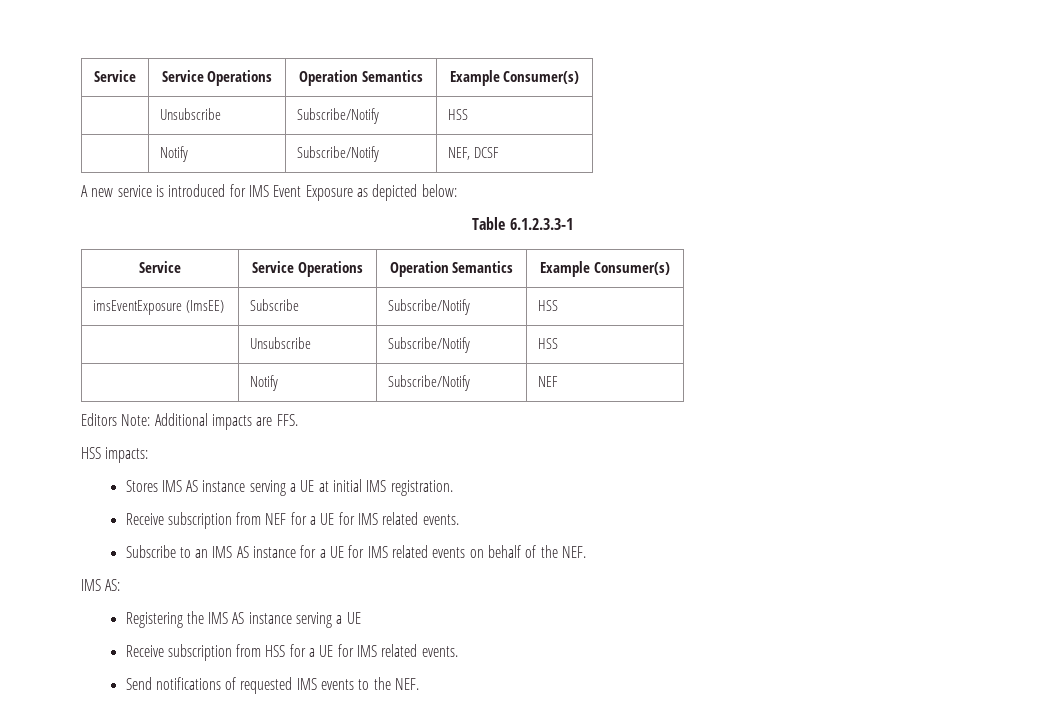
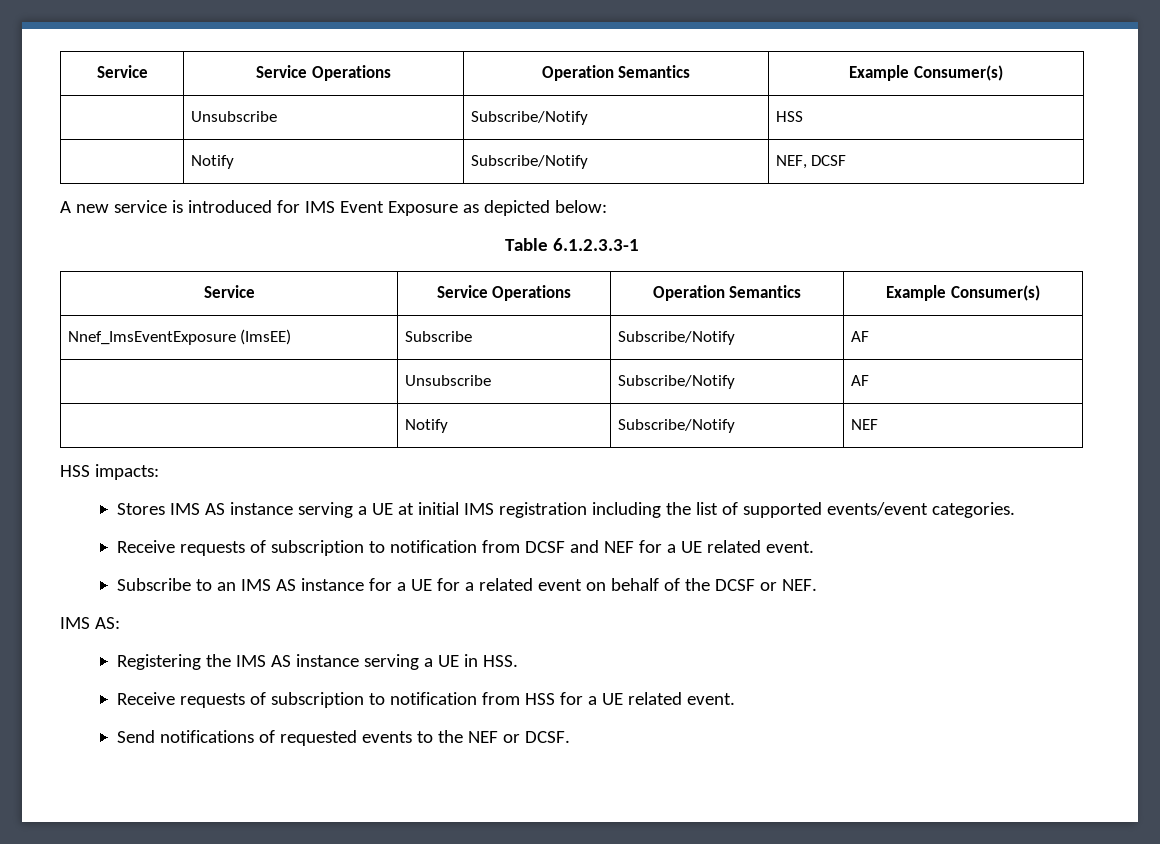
[93,300,183,315] imsEventExposure -> [67,331,236,345] Nnef_ImsEventExposure
[538,300,559,311] [250,337,312,349] [388,337,471,353] [538,338,559,349] HSS // | Unsubscribe | Subscribe/Notify | HSS -> [850,331,869,342] [404,375,491,386] [617,375,735,389] [850,375,869,386] AF // | Unsubscribe | Subscribe/Notify | AF
[81,413,298,430] // Editors Note: Additional impacts are FFS. -> (878, 424) none
[390,480,453,496] [125,512,459,529] registration. // Receive subscription from NEF for a UE for IMS related events. -> [499,502,1016,518] [117,540,815,556] registration including the list of supported events/event categories. // Receive requests of subscription to notification from DCSF and NEF for a UE related event.
[367,545,466,558] IMS related events -> [465,578,583,591] a related event
(558, 551) none -> [715,579,778,591] DCSF or
[125,644,232,661] // Receive subscription -> [464,654,519,667] [117,692,478,708] in HSS. // Receive requests of subscription to notification
[337,644,458,657] for IMS related events. -> [628,692,736,705] related event.
[296,678,317,690] IMS -> (358, 738) none
[395,678,420,690] NEF. -> [468,731,571,743] NEF or DCSF.

